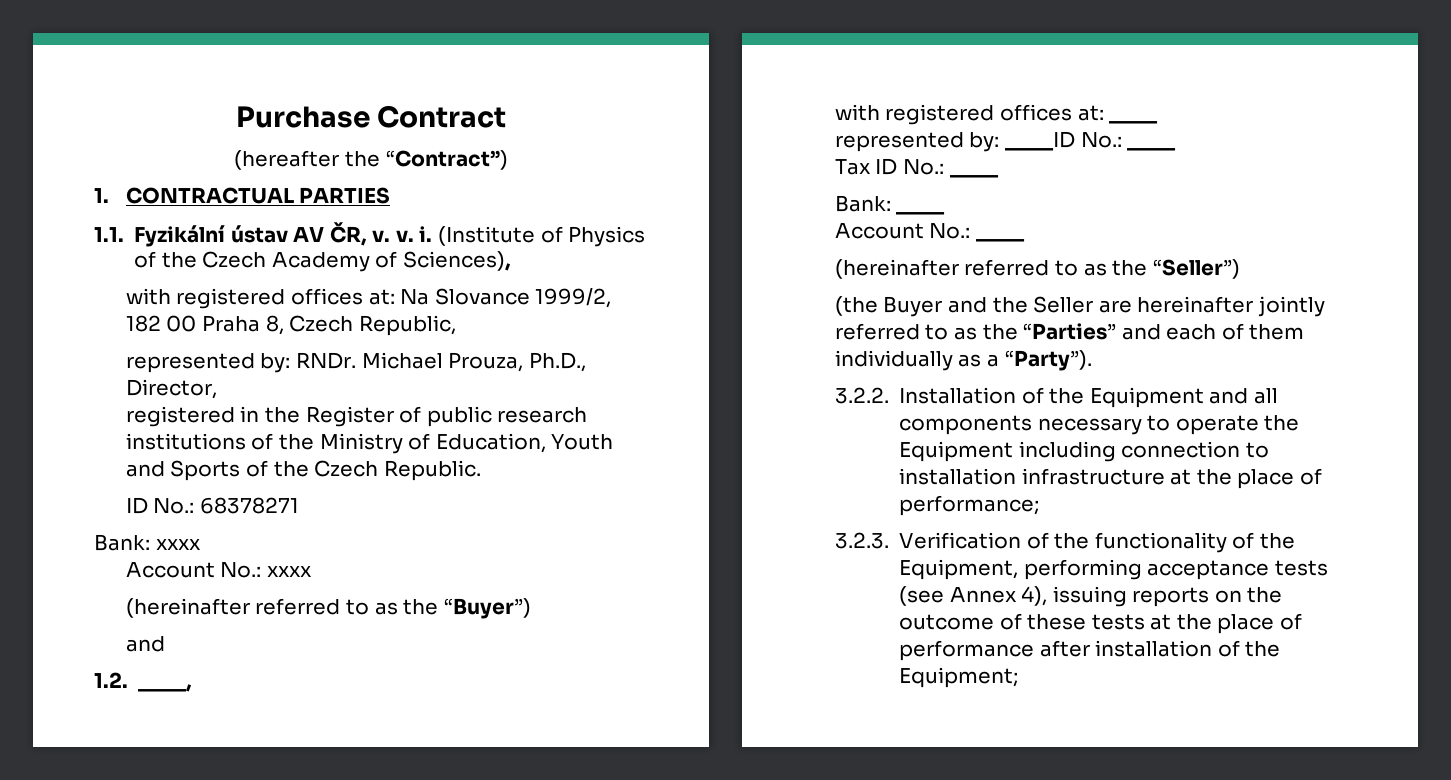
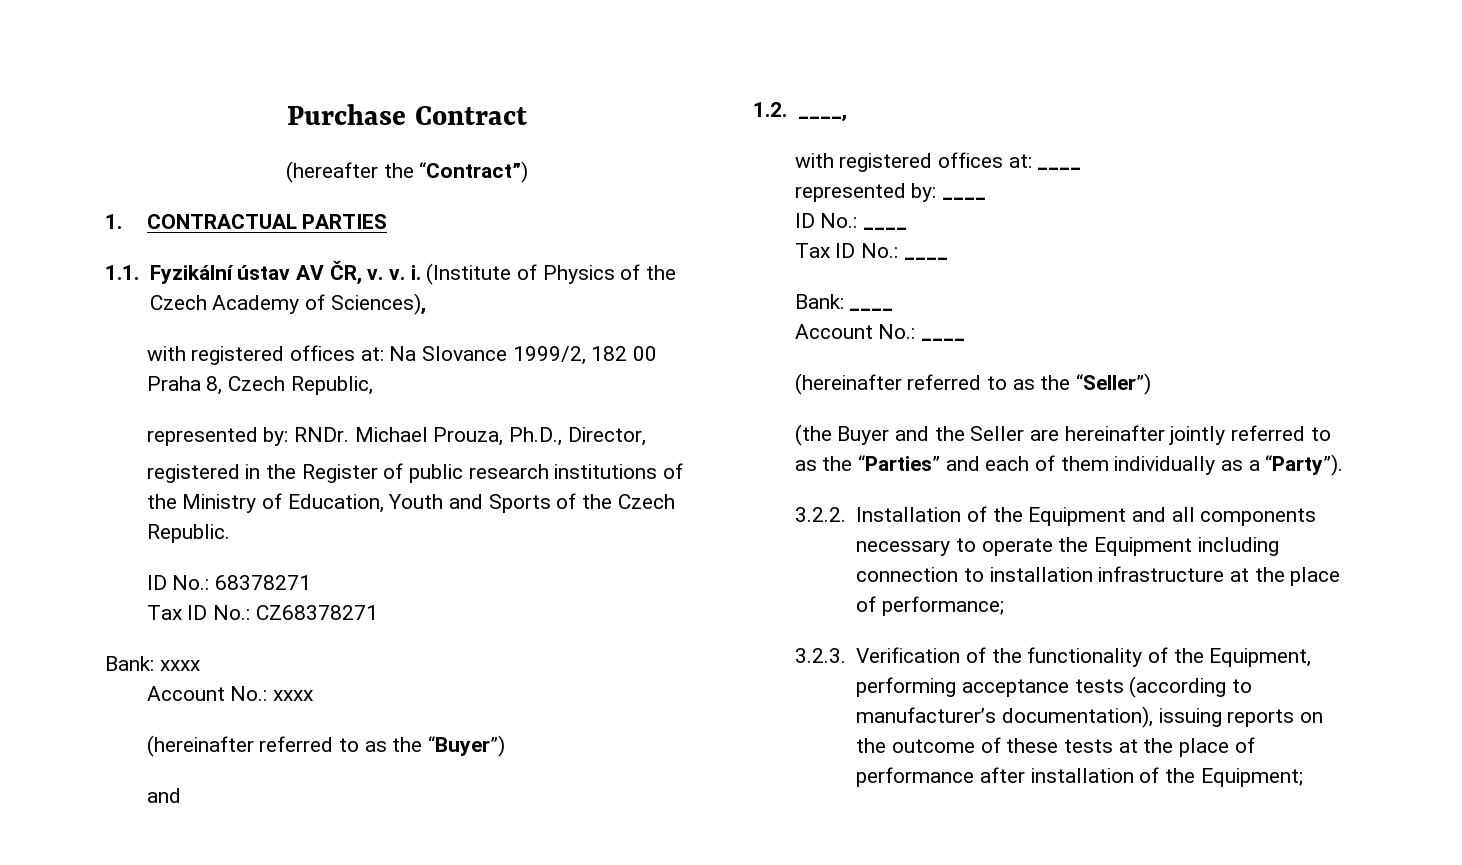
(299, 505) none -> [146,605,378,620] // Tax ID No.: CZ68378271
[1004,131,1075,151] ____ID -> [941,197,986,200] [794,213,815,228] ____ // ID
[899,586,1048,606] (see Annex 4), -> [1129,676,1252,698] [856,706,1153,728] (according to manufacturer’s documentation),

